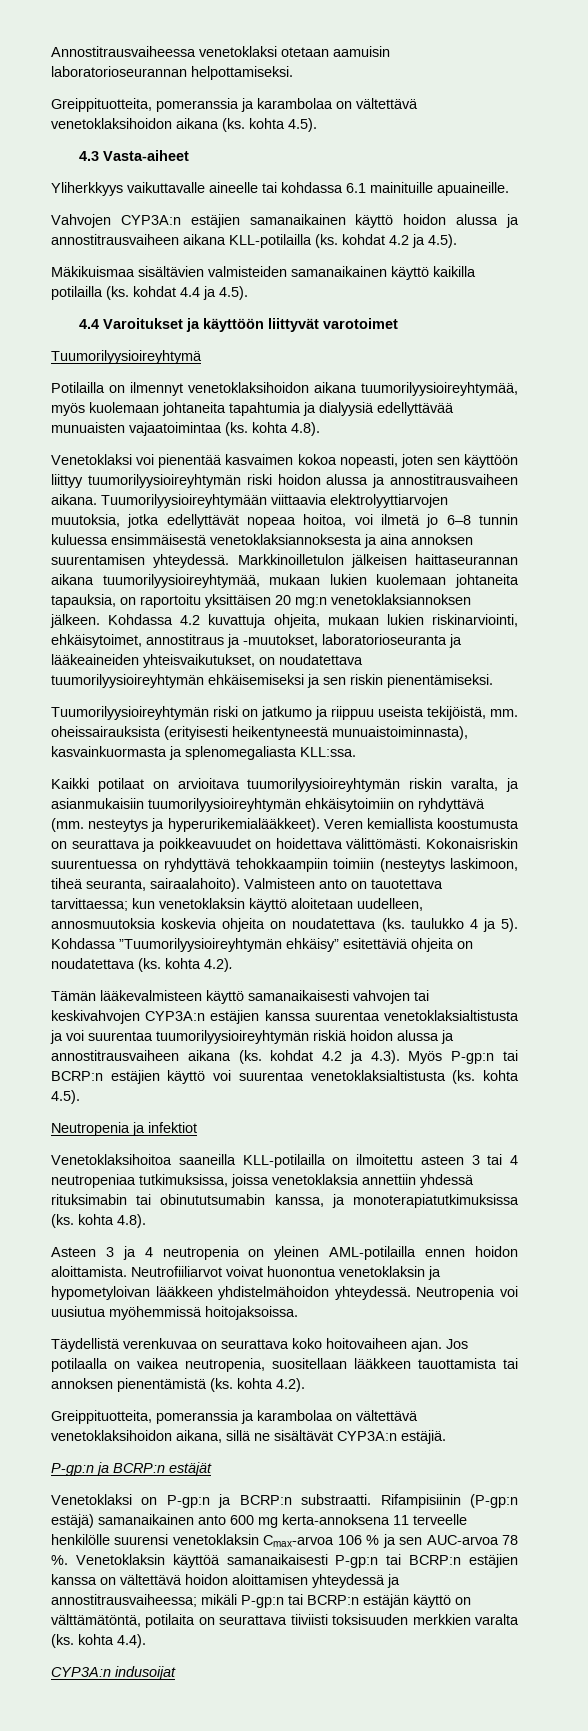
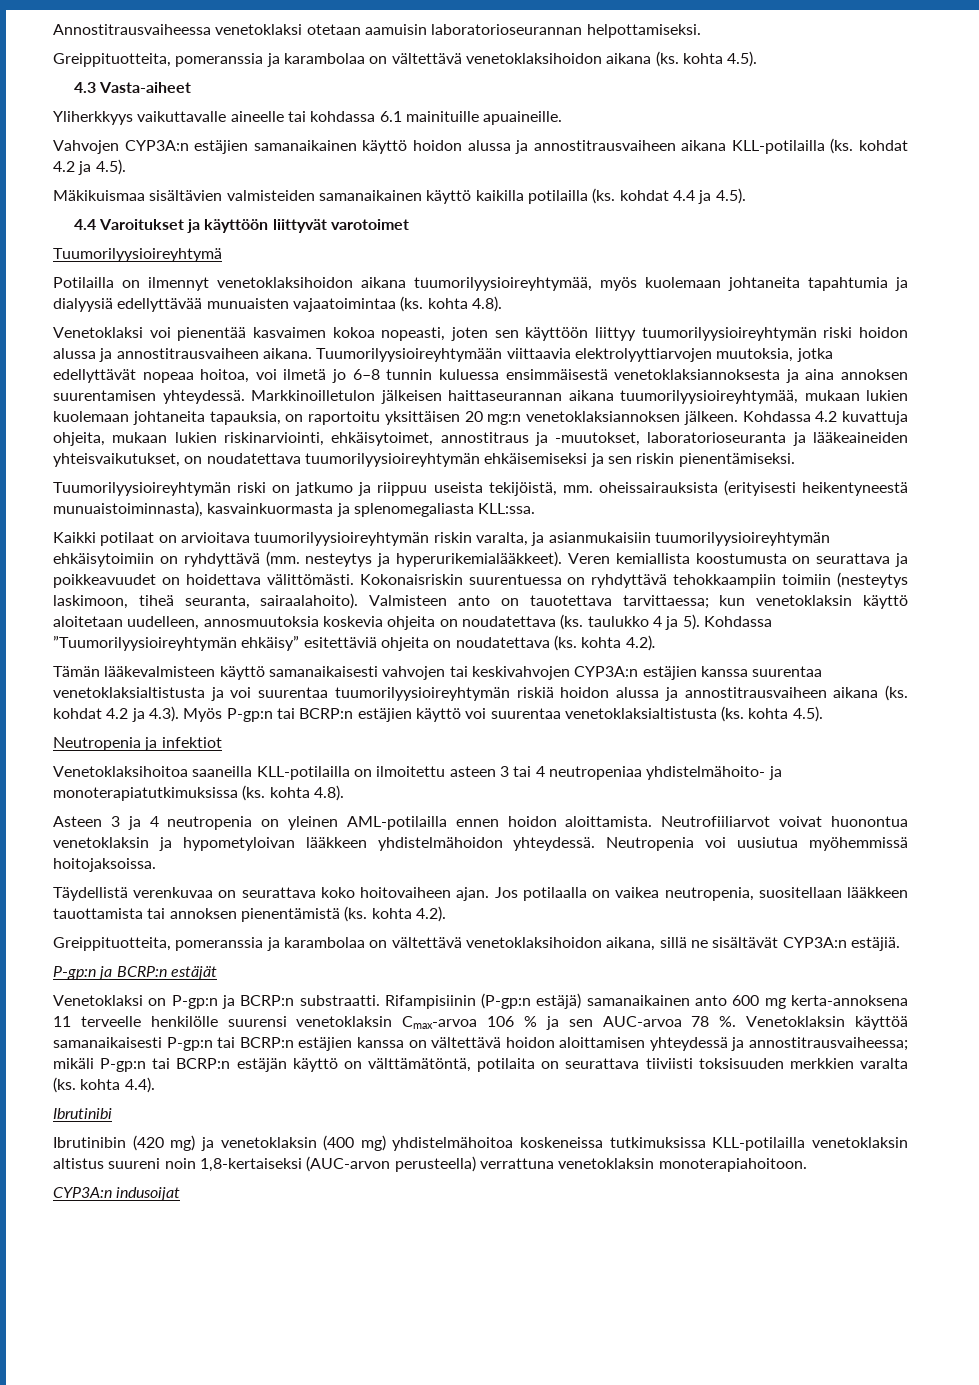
[139,1174,474,1188] [51,1194,324,1207] tutkimuksissa, joissa venetoklaksia annettiin yhdessä rituksimabin tai obinututsumabin kanssa, -> [646,766,766,780] yhdistelmähoito-
(146, 1641) none -> [53,1108,112,1119] [53,1135,908,1151] [53,1156,807,1172] // Ibrutinibi // Ibrutinibin (420 mg) ja venetoklaksin (400 mg) yhdistelmähoitoa koskeneissa tutkimuksissa KLL-potilailla venetoklaksin altistus suureni noin 1,8-kertaiseksi (AUC-arvon perusteella) verrattuna venetoklaksin monoterapiahoitoon.

